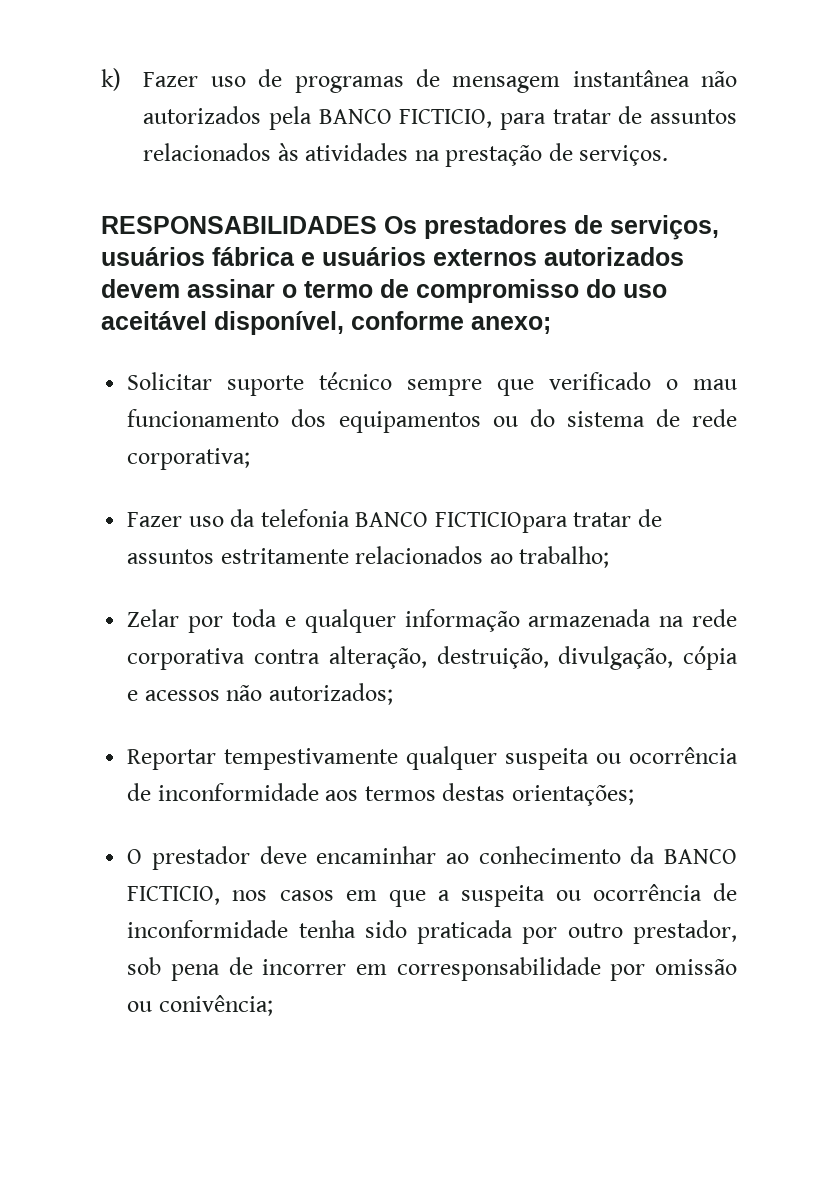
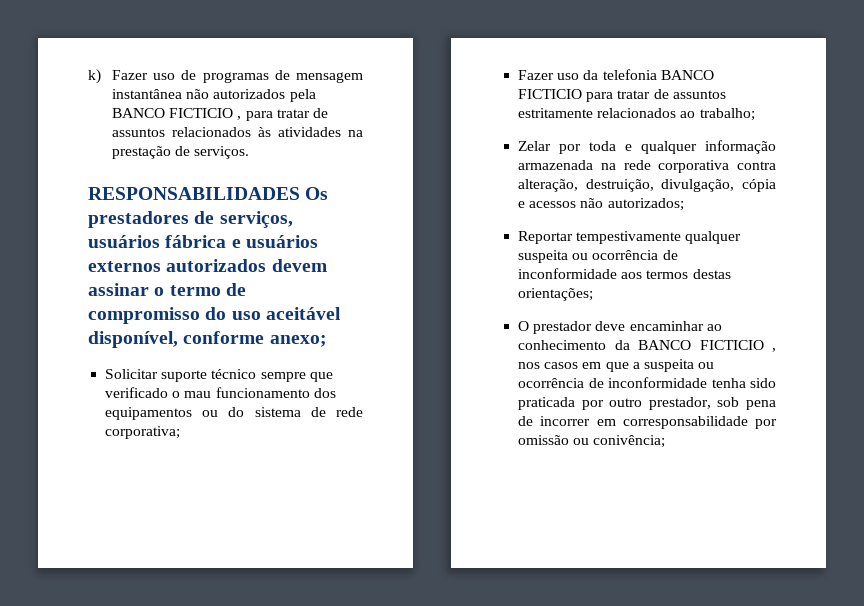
[399,109,493,128] FICTICIO, -> [169,108,242,120] FICTICIO ,
[434,512,568,533] FICTICIOpara -> [518,89,614,102] FICTICIO para
[127,886,221,905] FICTICIO, -> [699,340,776,352] FICTICIO ,

